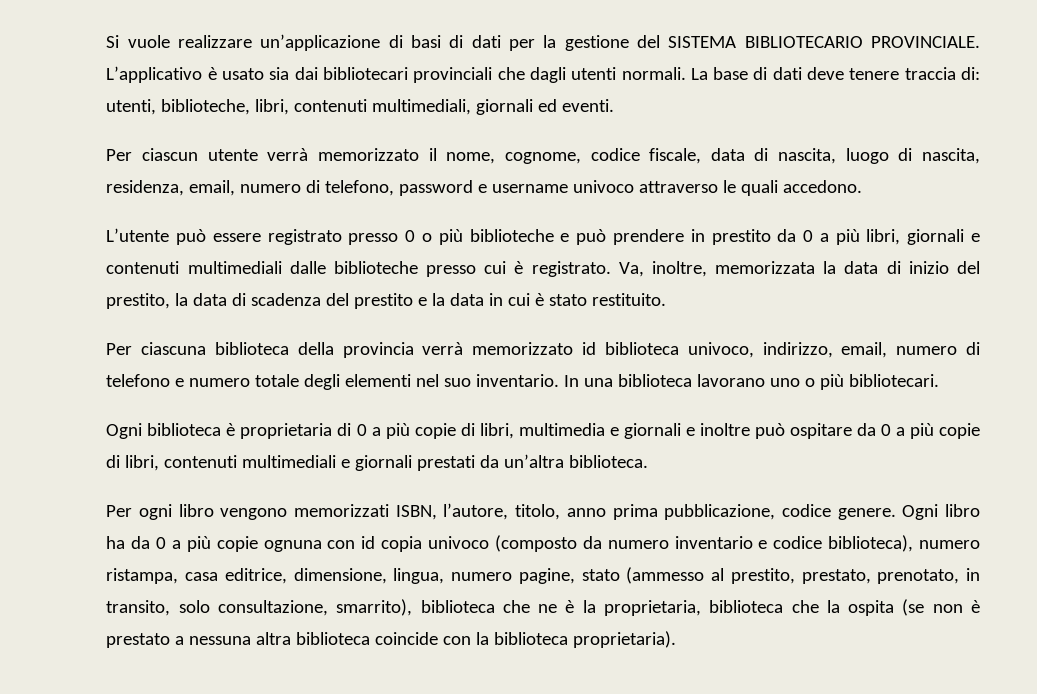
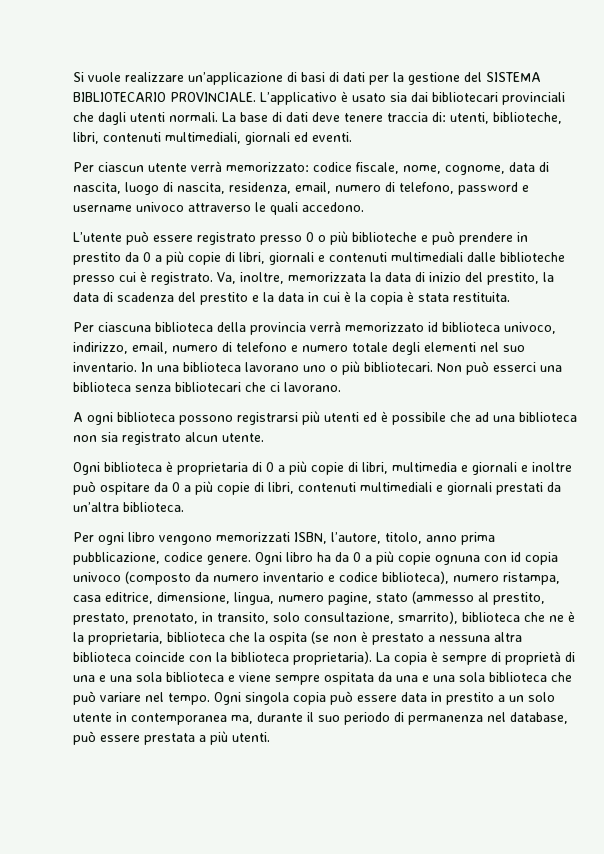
[317,148,702,164] memorizzato il nome, cognome, codice fiscale, -> [225,162,505,175] memorizzato: codice fiscale, nome, cognome,
(860, 237) none -> [187,252,235,265] copie di
[549,293,667,306] stato restituito. -> [354,291,510,305] la copia è stata restituita.
(940, 380) none -> [436,361,562,375] [72,382,341,392] [72,411,577,425] [72,432,264,445] Non può esserci una biblioteca senza bibliotecari che ci lavorano. // A ogni biblioteca possono registrarsi più utenti ed è possibile che ad una biblioteca non sia registrato alcun utente.
(677, 639) none -> [375,651,575,665] [72,672,572,685] [72,691,555,705] [72,712,568,725] [72,731,270,745] La copia è sempre di proprietà di una e una sola biblioteca e viene sempre ospitata da una e una sola biblioteca che può variare nel tempo. Ogni singola copia può essere data in prestito a un solo utente in contemporanea ma, durante il suo periodo di permanenza nel database, può essere prestata a più utenti.

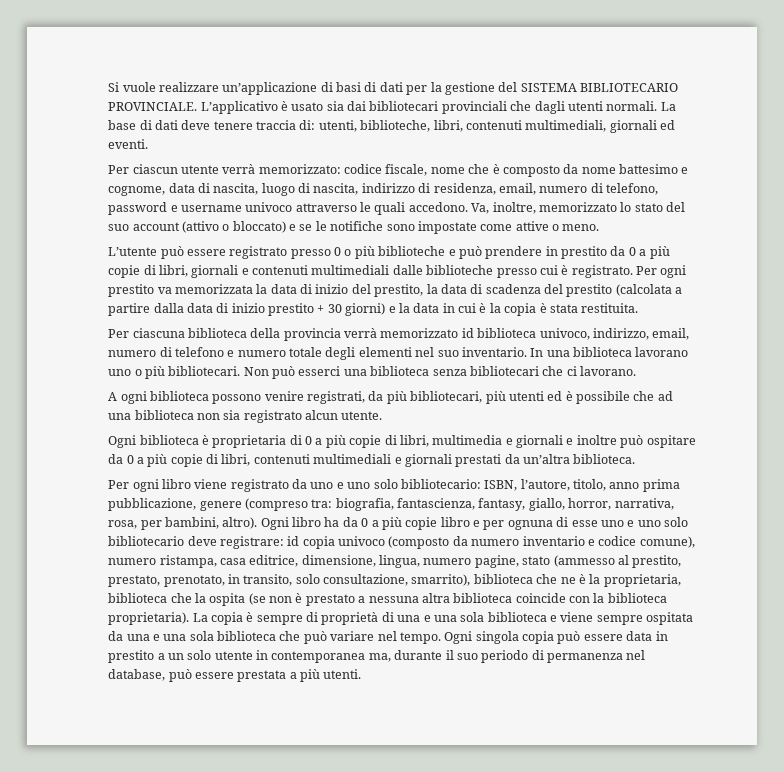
[402,165,441,174] nome, -> [430,164,689,177] nome che è composto da nome battesimo e
(225, 188) none -> [361,183,431,193] indirizzo di
(364, 207) none -> [471,202,686,214] [108,221,600,234] Va, inoltre, memorizzato lo stato del suo account (attivo o bloccato) e se le notifiche sono impostate come attive o meno.
[216,272,284,284] Va, inoltre, -> [636,265,687,278] [108,284,172,297] Per ogni prestito va
(248, 298) none -> [615,284,683,296] [108,303,386,316] (calcolata a partire dalla data di inizio prestito + 30 giorni)
[236,412,298,425] registrarsi -> [264,391,483,404] venire registrati, da più bibliotecari,
[158,532,290,545] vengono memorizzati -> [194,479,481,492] viene registrato da uno e uno solo bibliotecario:
[163,552,251,565] codice genere. -> [199,498,674,511] [108,517,258,530] genere (compreso tra: biografia, fantascienza, fantasy, giallo, horror, narrativa, rosa, per bambini, altro).
[434,555,507,565] ognuna con -> [440,517,689,530] [108,536,284,549] libro e per ognuna di esse uno e uno solo bibliotecario deve registrare:
[381,571,449,584] biblioteca), -> [639,536,695,548] comune),

